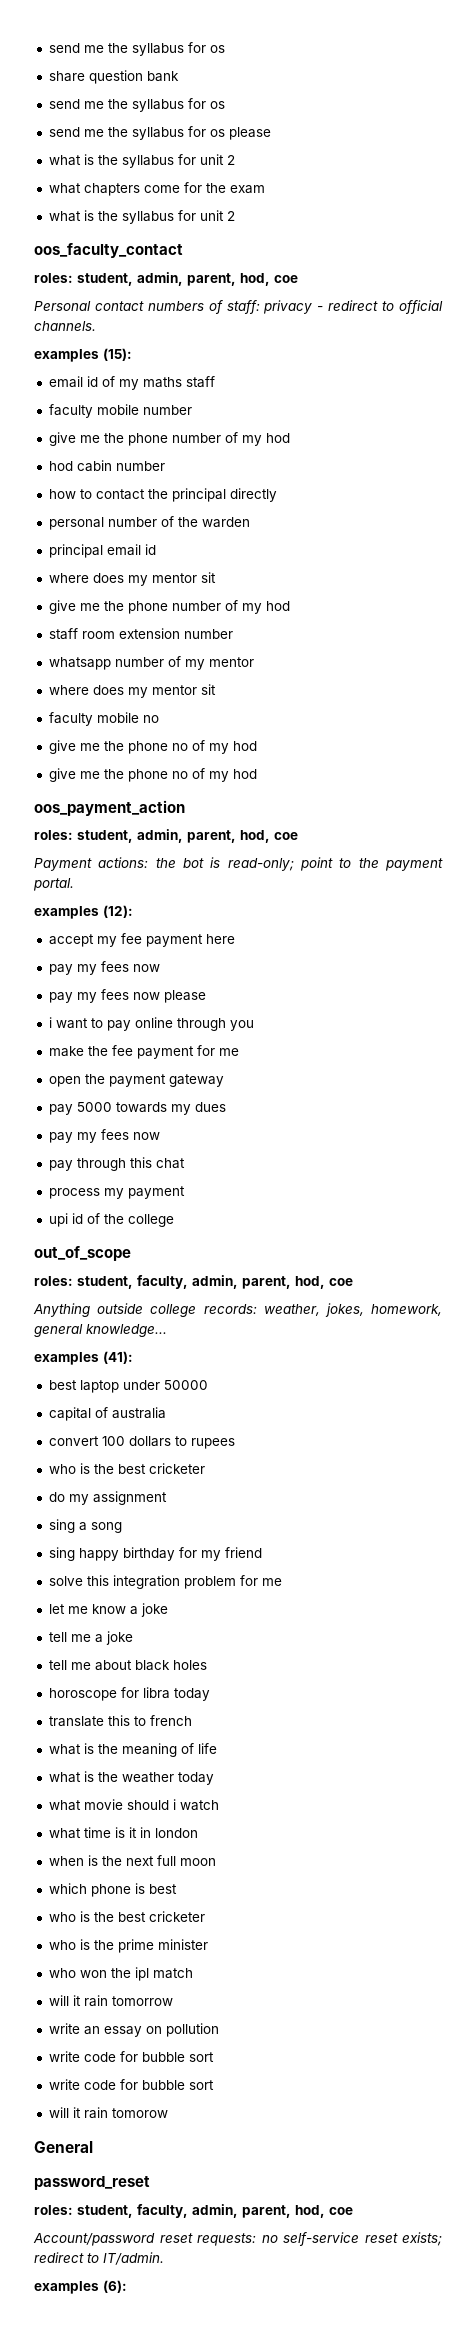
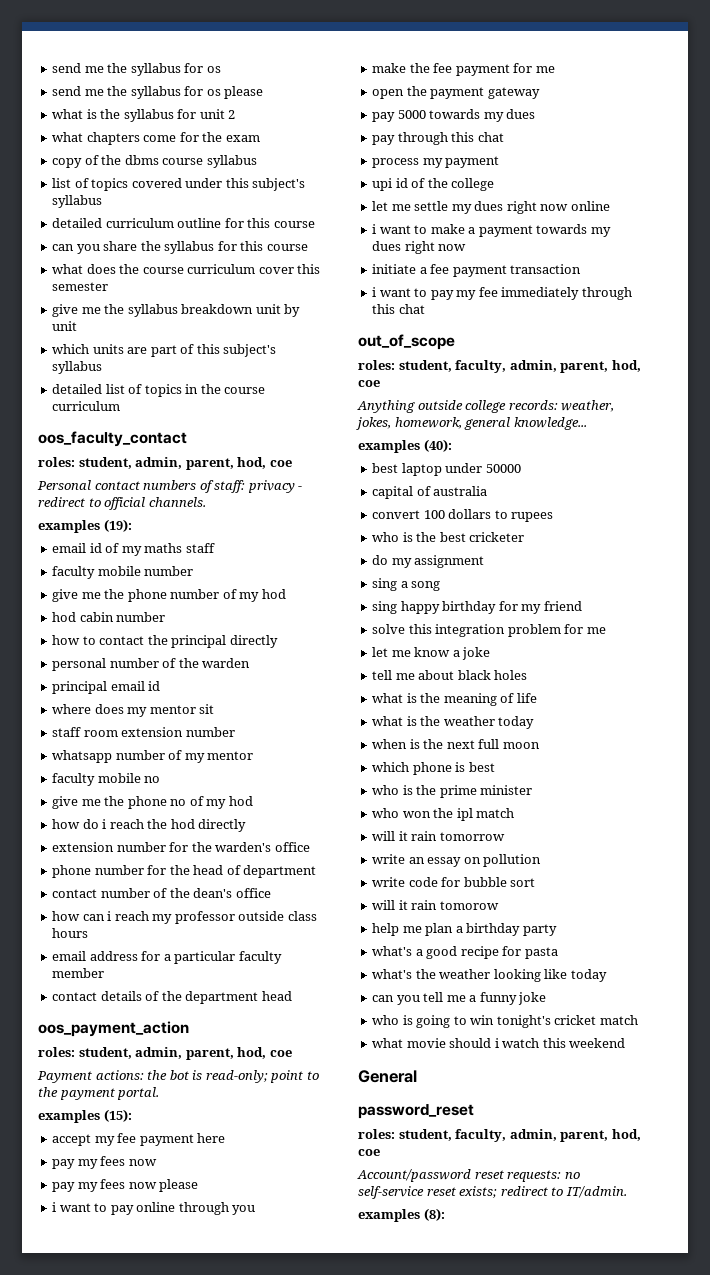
[48,42,225,56] [48,70,179,84] [48,98,225,112] send me the syllabus for os // share question bank // send me the syllabus for os -> [52,63,221,76] send me the syllabus for os
[48,210,235,224] what is the syllabus for unit 2 -> [52,155,257,168] [52,178,306,191] [52,195,103,208] [52,218,315,228] [52,241,308,254] [52,264,321,274] [52,282,109,291] [52,304,301,317] [52,321,78,331] [52,344,277,357] [52,361,103,374] [52,384,266,397] [52,401,121,411] copy of the dbms course syllabus // list of topics covered under this subject's syllabus // detailed curriculum outline for this course // can you share the syllabus for this course // what does the course curriculum cover this semester // give me the syllabus breakdown unit by unit // which units are part of this subject's syllabus // detailed list of topics in the course curriculum
[103,348,132,361] (15): -> [103,519,132,532] (19):
[48,600,290,614] // give me the phone number of my hod -> (215, 709) none
[48,684,216,698] // where does my mentor sit -> (254, 755) none
[48,768,257,782] give me the phone no of my hod -> [52,819,247,832] [52,842,310,852] [52,865,317,878] [52,888,271,898] [52,911,317,924] [52,928,89,938] [52,951,282,964] [52,968,105,978] [52,991,292,1004] how do i reach the hod directly // extension number for the warden's office // phone number for the head of department // contact number of the dean's office // how can i reach my professor outside class hours // email address for a particular faculty member // contact details of the department head
[103,905,133,918] (12): -> [103,1109,132,1122] (15):
[48,1129,160,1143] // pay my fees now -> (536, 114) none
(174, 1220) none -> [372,201,610,214] [372,224,611,237] [372,241,467,254] [372,264,582,277] [372,287,632,300] [372,304,425,314] // let me settle my dues right now online // i want to make a payment towards my dues right now // initiate a fee payment transaction // i want to pay my fee immediately through this chat
[103,1351,133,1364] (41): -> [423,439,452,452] (40):
[48,1631,133,1645] // tell me a joke -> (491, 653) none
[48,1687,210,1701] [48,1715,192,1727] // horoscope for libra today // translate this to french -> (528, 675) none
[48,1799,219,1811] [48,1827,198,1839] // what movie should i watch // what time is it in london -> (535, 722) none
[48,1911,205,1922] // who is the best cricketer -> (495, 767) none
[48,2079,214,2090] // write code for bubble sort -> (536, 882) none
(168, 2113) none -> [372,923,557,936] [372,946,558,959] [372,969,607,982] [372,992,547,1005] [372,1015,638,1028] [372,1038,626,1048] // help me plan a birthday party // what's a good recipe for pasta // what's the weather looking like today // can you tell me a funny joke // who is going to win tonight's cricket match // what movie should i watch this weekend
[103,2280,127,2293] (6): -> [423,1208,445,1221] (8):

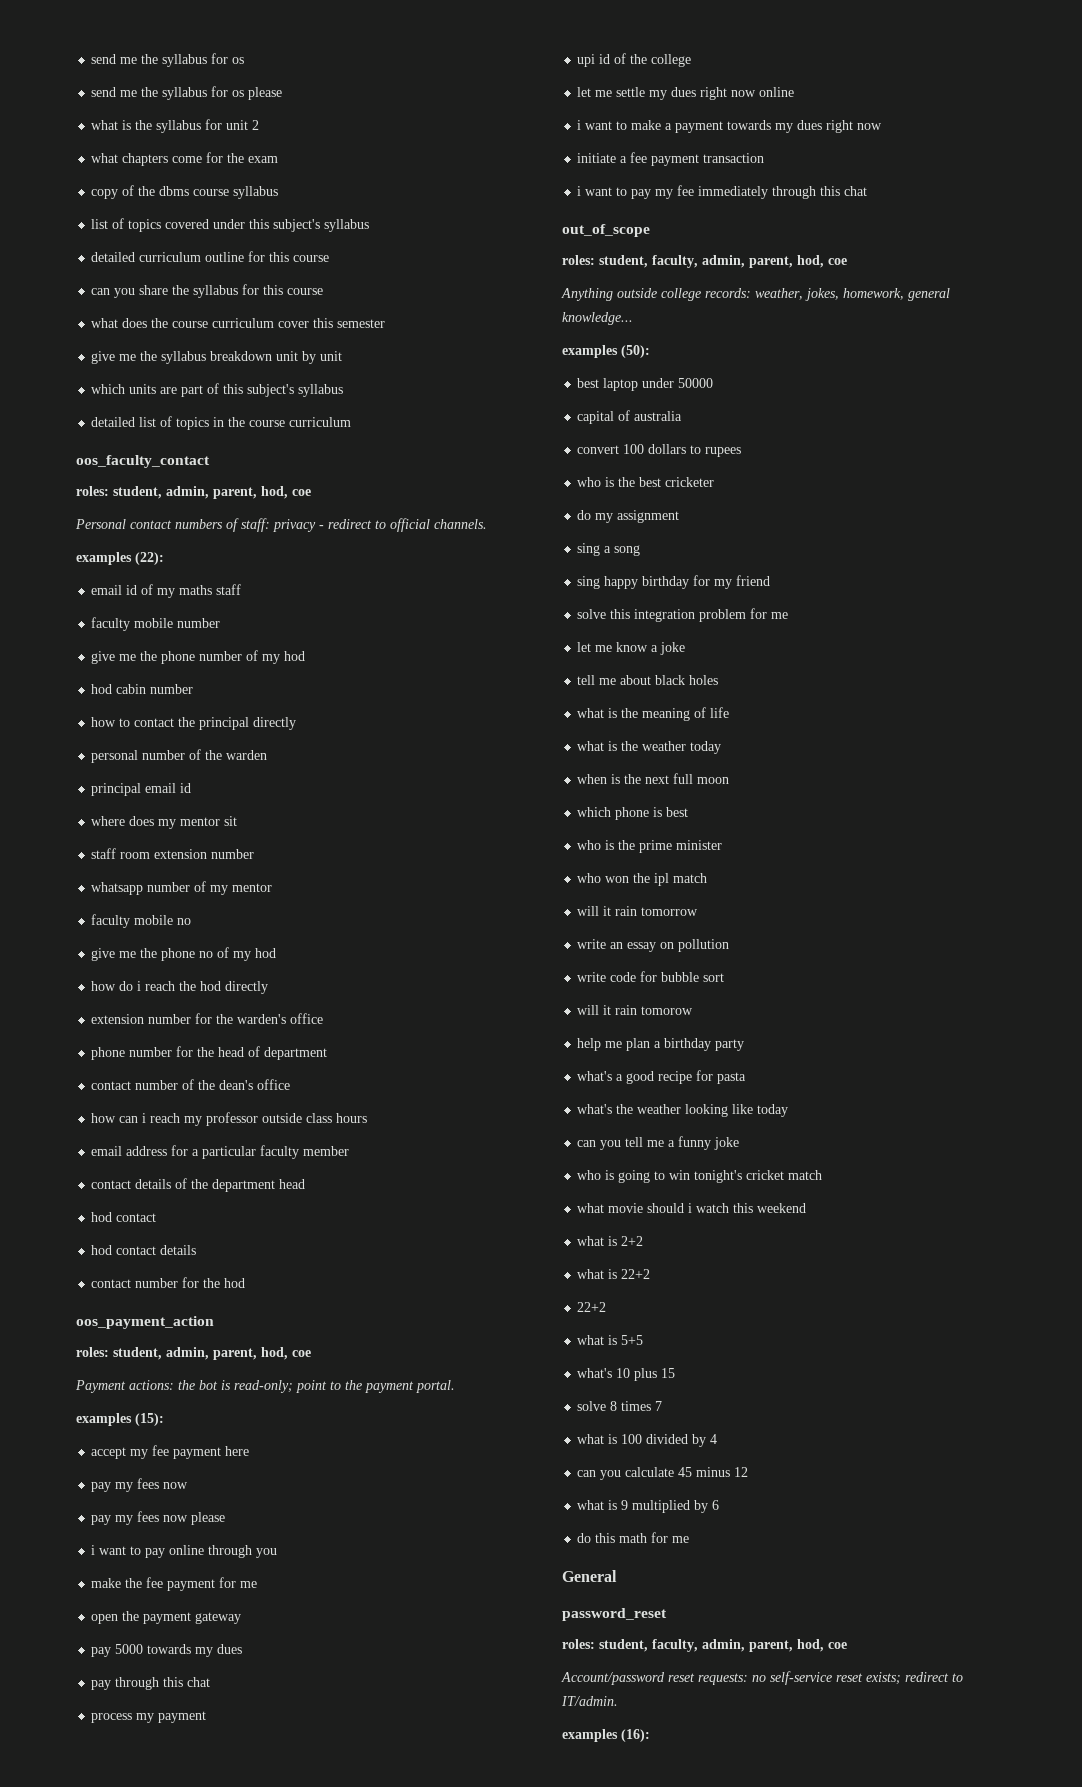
[103,519,132,532] (19): -> [135,552,164,565] (22):
(292, 996) none -> [91,1212,157,1222] [91,1245,197,1255] [91,1277,246,1288] // hod contact // hod contact details // contact number for the hod
[423,439,452,452] (40): -> [621,345,650,358] (50):
(626, 1043) none -> [577,1236,644,1246] [577,1269,651,1279] [577,1302,607,1312] [577,1335,644,1345] [577,1368,676,1381] [577,1401,663,1411] [577,1434,718,1447] [577,1467,749,1480] [577,1500,720,1513] [577,1532,690,1543] // what is 2+2 // what is 22+2 // 22+2 // what is 5+5 // what's 10 plus 15 // solve 8 times 7 // what is 100 divided by 4 // can you calculate 45 minus 12 // what is 9 multiplied by 6 // do this math for me
[423,1208,445,1221] (8): -> [621,1729,650,1742] (16):

